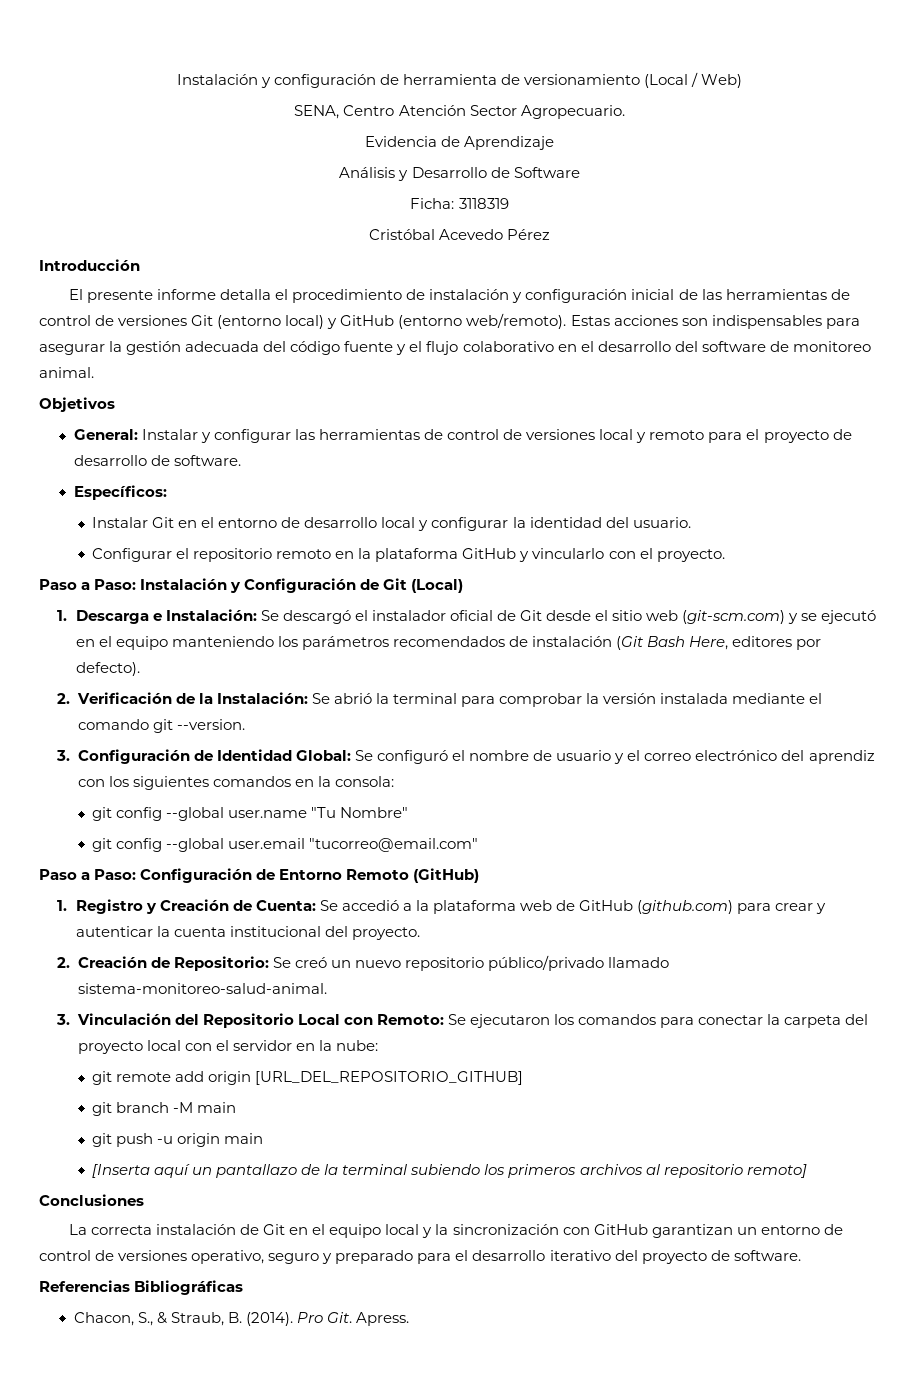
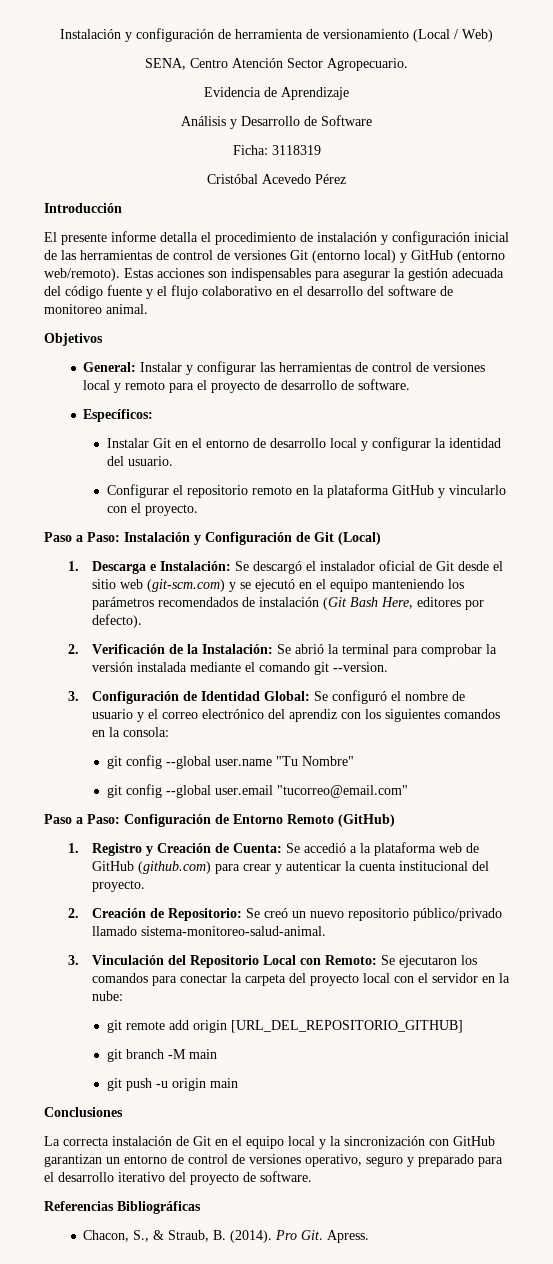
[92,1164,807,1178] // [Inserta aquí un pantallazo de la terminal subiendo los primeros archivos al repositorio remoto] -> (239, 1083) none

